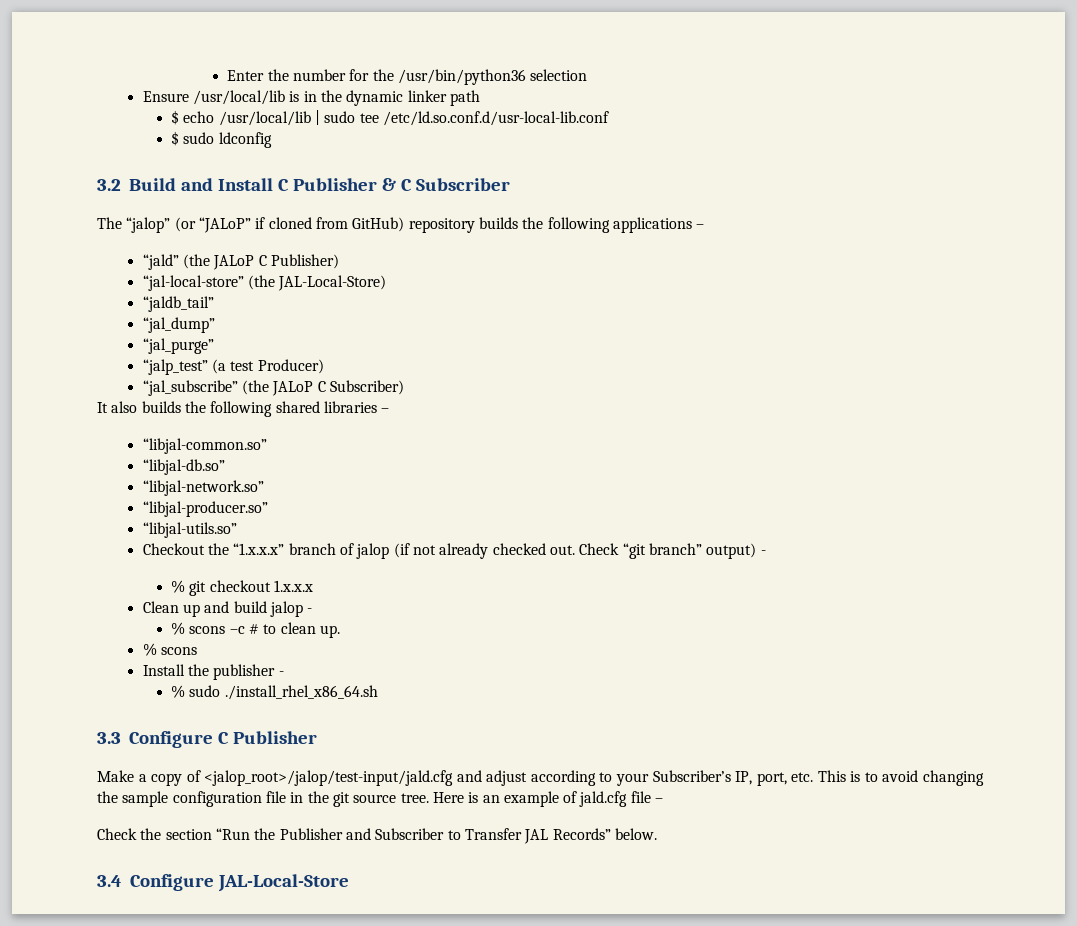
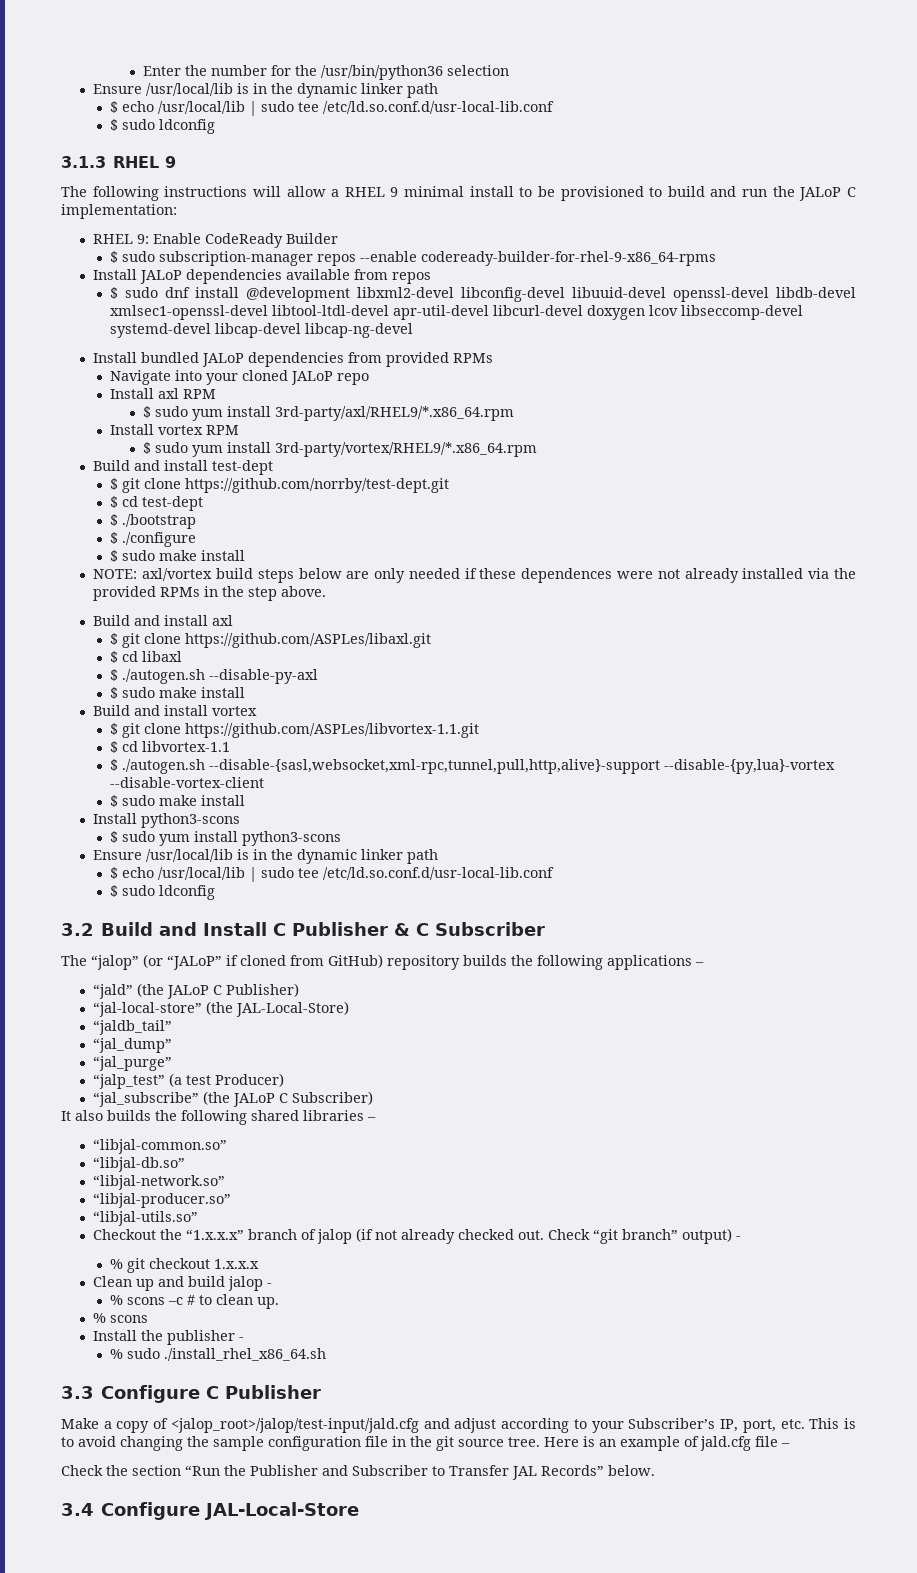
(272, 140) none -> [61,156,177,168] [61,186,857,201] [61,204,177,219] [93,233,339,248] [109,251,716,266] [93,269,432,284] [109,287,856,302] [109,305,803,320] [109,323,413,338] [93,352,494,367] [109,370,369,385] [109,388,216,399] [142,406,514,421] [109,424,239,435] [142,442,537,457] [93,460,274,475] [109,478,449,493] [109,496,203,511] [109,514,196,529] [109,532,196,547] [109,550,245,562] [93,568,856,583] [93,586,327,601] [93,615,234,626] [109,633,431,648] [109,651,182,663] [109,669,318,684] [109,687,245,699] [93,705,258,716] [109,723,479,738] [109,741,230,753] [109,759,835,774] [109,777,264,788] [109,795,245,807] [93,813,241,828] [109,831,341,846] [93,849,439,864] [109,867,554,882] [109,885,215,900] // 3.1.3 RHEL 9 // The following instructions will allow a RHEL 9 minimal install to be provisioned to build and run the JALoP C implementation: // RHEL 9: Enable CodeReady Builder // $ sudo subscription-manager repos --enable codeready-builder-for-rhel-9-x86_64-rpms // Install JALoP dependencies available from repos // $ sudo dnf install @development libxml2-devel libconfig-devel libuuid-devel openssl-devel libdb-devel xmlsec1-openssl-devel libtool-ltdl-devel apr-util-devel libcurl-devel doxygen lcov libseccomp-devel systemd-devel libcap-devel libcap-ng-devel // Install bundled JALoP dependencies from provided RPMs // Navigate into your cloned JALoP repo // Install axl RPM // $ sudo yum install 3rd-party/axl/RHEL9/*.x86_64.rpm // Install vortex RPM // $ sudo yum install 3rd-party/vortex/RHEL9/*.x86_64.rpm // Build and install test-dept // $ git clone https://github.com/norrby/test-dept.git // $ cd test-dept // $ ./bootstrap // $ ./configure // $ sudo make install // NOTE: axl/vortex build steps below are only needed if these dependences were not already installed via the provided RPMs in the step above. // Build and install axl // $ git clone https://github.com/ASPLes/libaxl.git // $ cd libaxl // $ ./autogen.sh --disable-py-axl // $ sudo make install // Build and install vortex // $ git clone https://github.com/ASPLes/libvortex-1.1.git // $ cd libvortex-1.1 // $ ./autogen.sh --disable-{sasl,websocket,xml-rpc,tunnel,pull,http,alive}-support --disable-{py,lua}-vortex --disable-vortex-client // $ sudo make install // Install python3-scons // $ sudo yum install python3-scons // Ensure /usr/local/lib is in the dynamic linker path // $ echo /usr/local/lib | sudo tee /etc/ld.so.conf.d/usr-local-lib.conf // $ sudo ldconfig

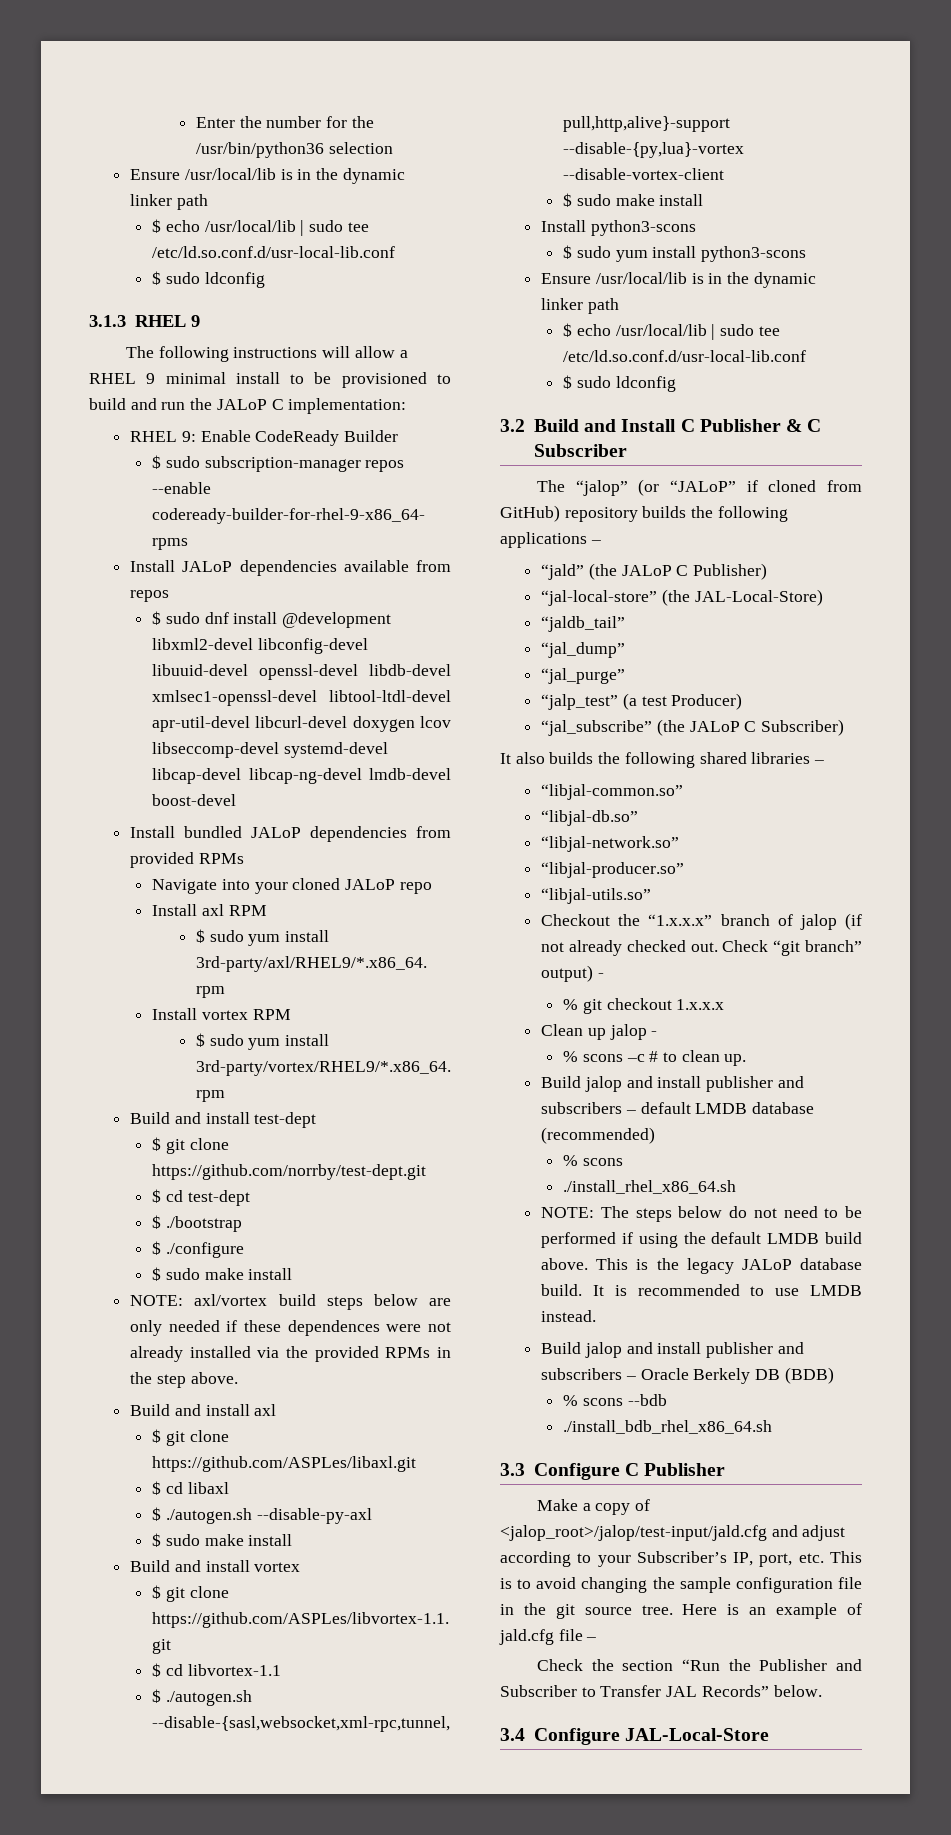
(413, 330) none -> [369,768,451,780] [152,794,237,806] lmdb-devel boost-devel
[158,1276,226,1287] and build -> (606, 1034) none
[93,1313,149,1323] [93,1330,245,1345] [109,1348,326,1361] % scons // Install the publisher - // % sudo ./install_rhel_x86_64.sh -> [541,1076,804,1092] [541,1102,815,1114] [541,1127,656,1144] [563,1155,623,1166] [563,1180,737,1194] [541,1206,862,1222] [541,1232,862,1248] [541,1258,862,1274] [541,1284,862,1296] [541,1310,597,1322] [541,1342,804,1358] [541,1367,834,1384] [563,1394,667,1406] [563,1420,773,1434] Build jalop and install publisher and subscribers – default LMDB database (recommended) // % scons // ./install_rhel_x86_64.sh // NOTE: The steps below do not need to be performed if using the default LMDB build above. This is the legacy JALoP database build. It is recommended to use LMDB instead. // Build jalop and install publisher and subscribers – Oracle Berkely DB (BDB) // % scons --bdb // ./install_bdb_rhel_x86_64.sh

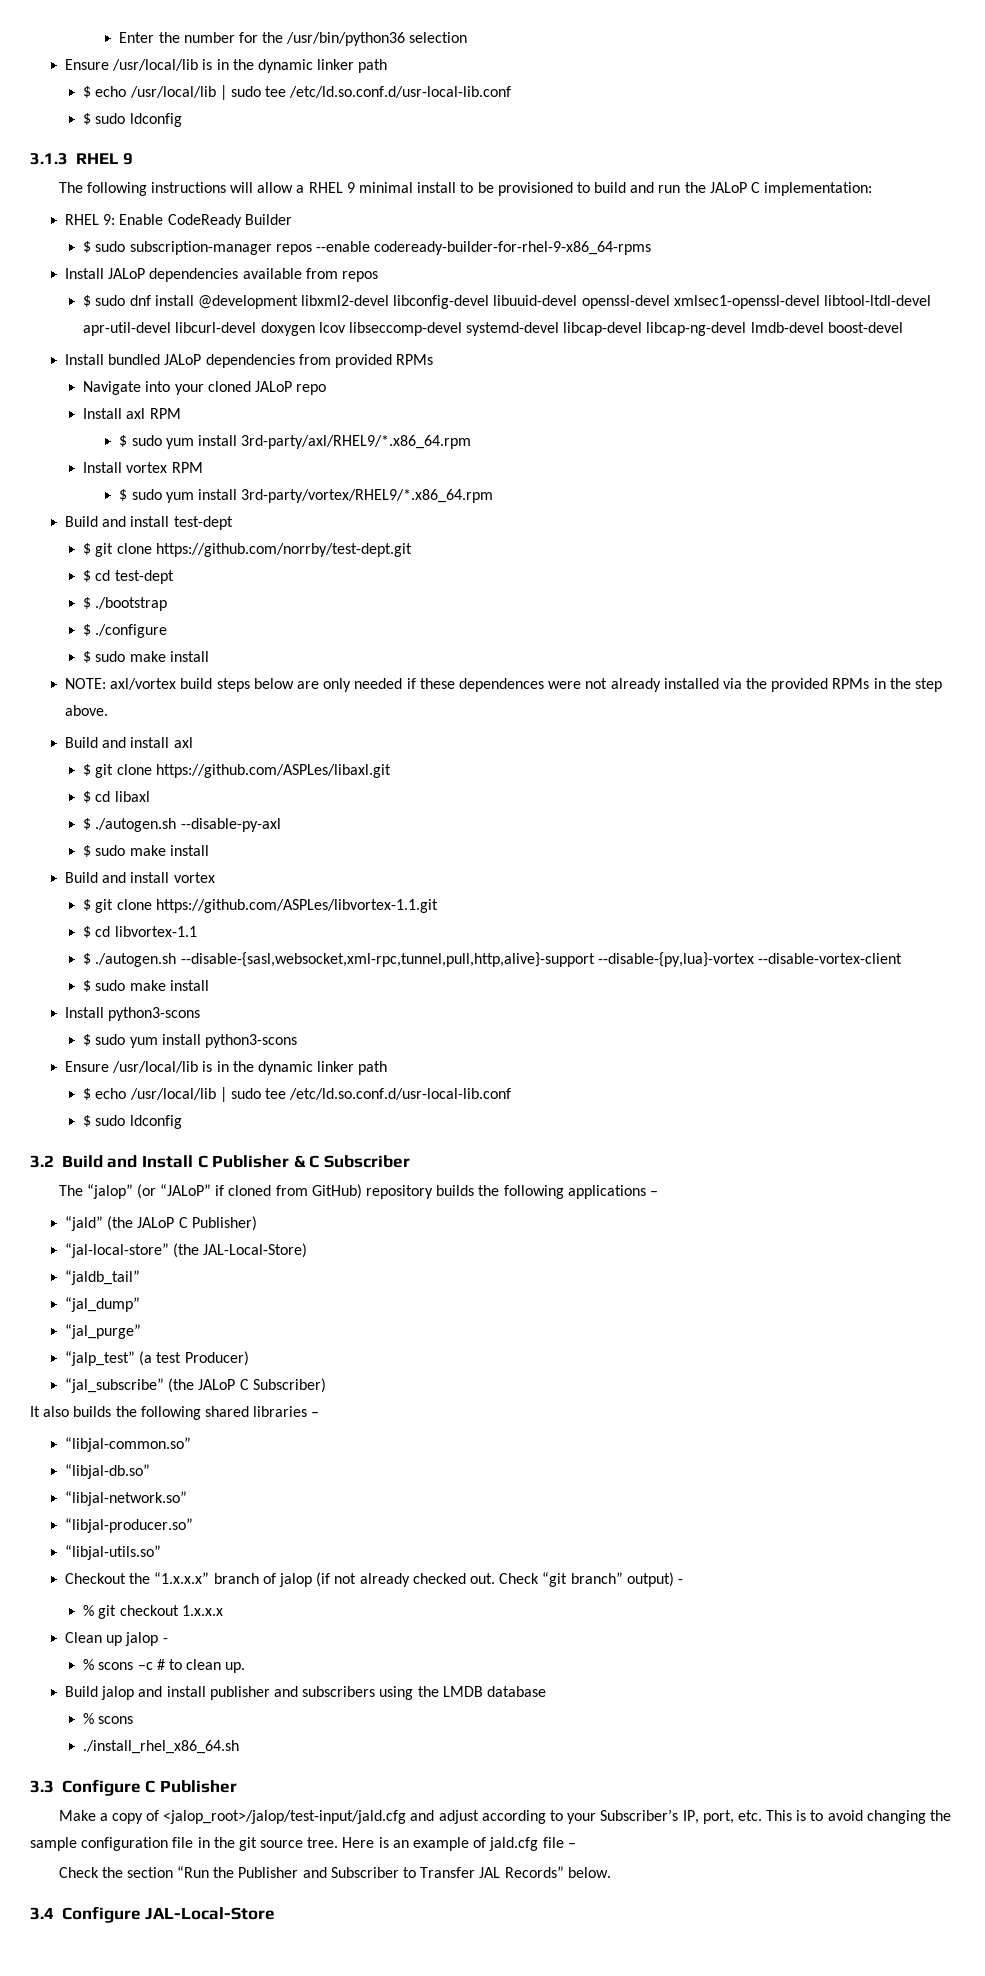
[369,664,451,676] libdb-devel -> (670, 302) none
[625,1102,691,1114] – default -> [379,1686,439,1700] using the
[541,1127,656,1144] (recommended) -> (546, 1691) none
[541,1206,862,1222] [541,1232,862,1248] [541,1258,862,1274] [541,1284,862,1296] [541,1310,597,1322] [541,1342,804,1358] [541,1367,834,1384] [563,1394,667,1406] [563,1420,773,1434] // NOTE: The steps below do not need to be performed if using the default LMDB build above. This is the legacy JALoP database build. It is recommended to use LMDB instead. // Build jalop and install publisher and subscribers – Oracle Berkely DB (BDB) // % scons --bdb // ./install_bdb_rhel_x86_64.sh -> (240, 1747) none

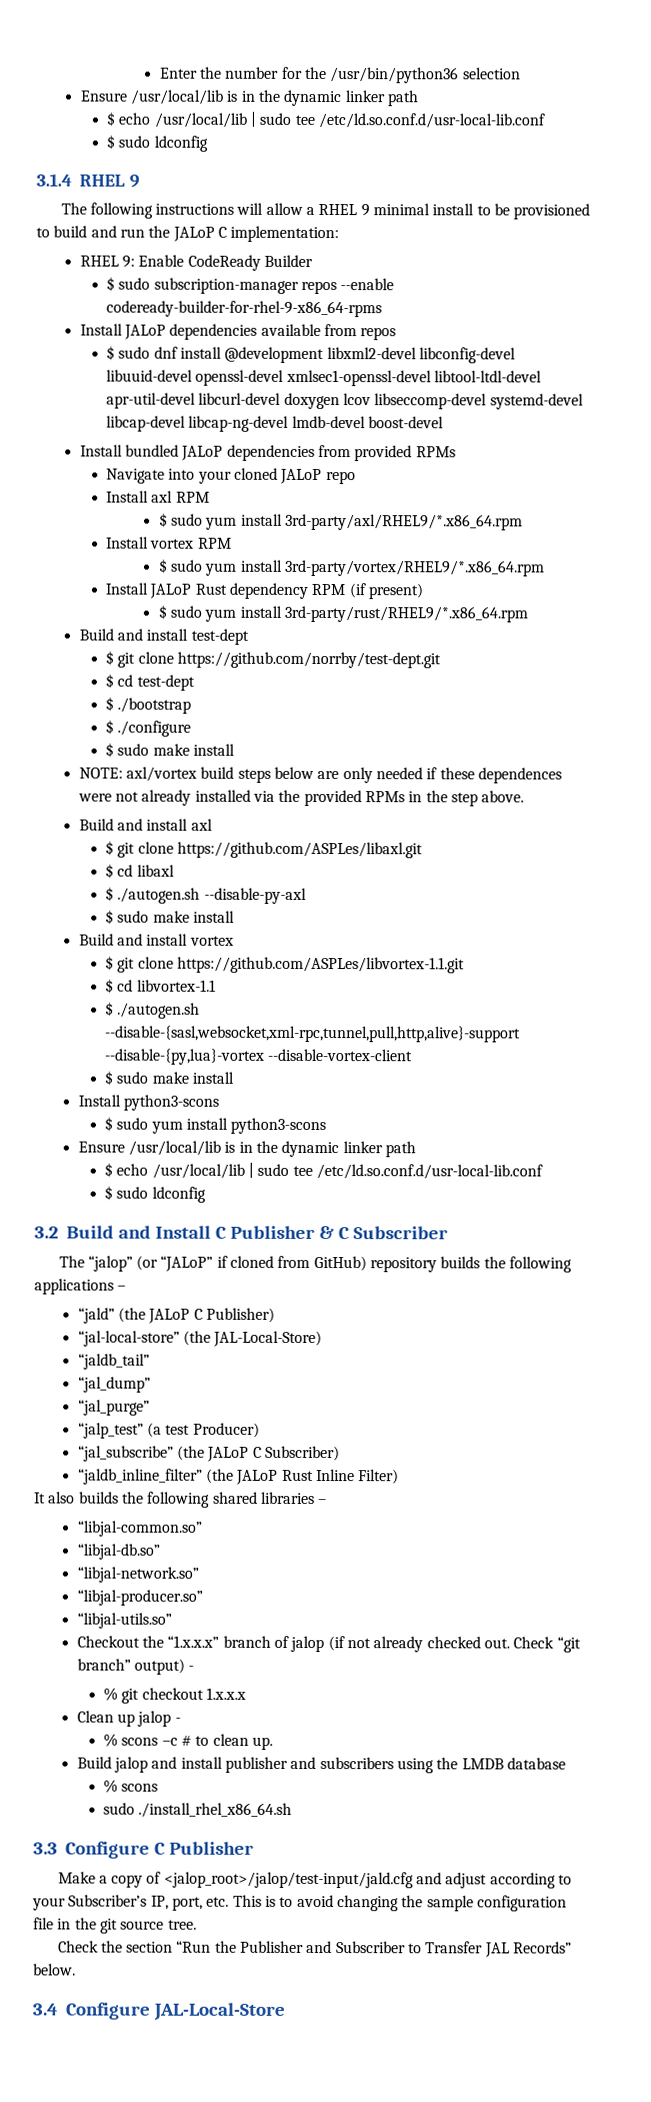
[30,153,68,165] 3.1.3 -> [36,173,72,187] 3.1.4
(494, 496) none -> [105,582,424,600] [157,604,528,623] // Install JALoP Rust dependency RPM (if present) // $ sudo yum install 3rd-party/rust/RHEL9/*.x86_64.rpm
(326, 1385) none -> [77,1468,400,1485] // “jaldb_inline_filter” (the JALoP Rust Inline Filter)
(134, 1720) none -> [103,1802,136,1815] sudo
[342,1837,576,1851] Here is an example of jald.cfg file – -> (197, 1924) none

